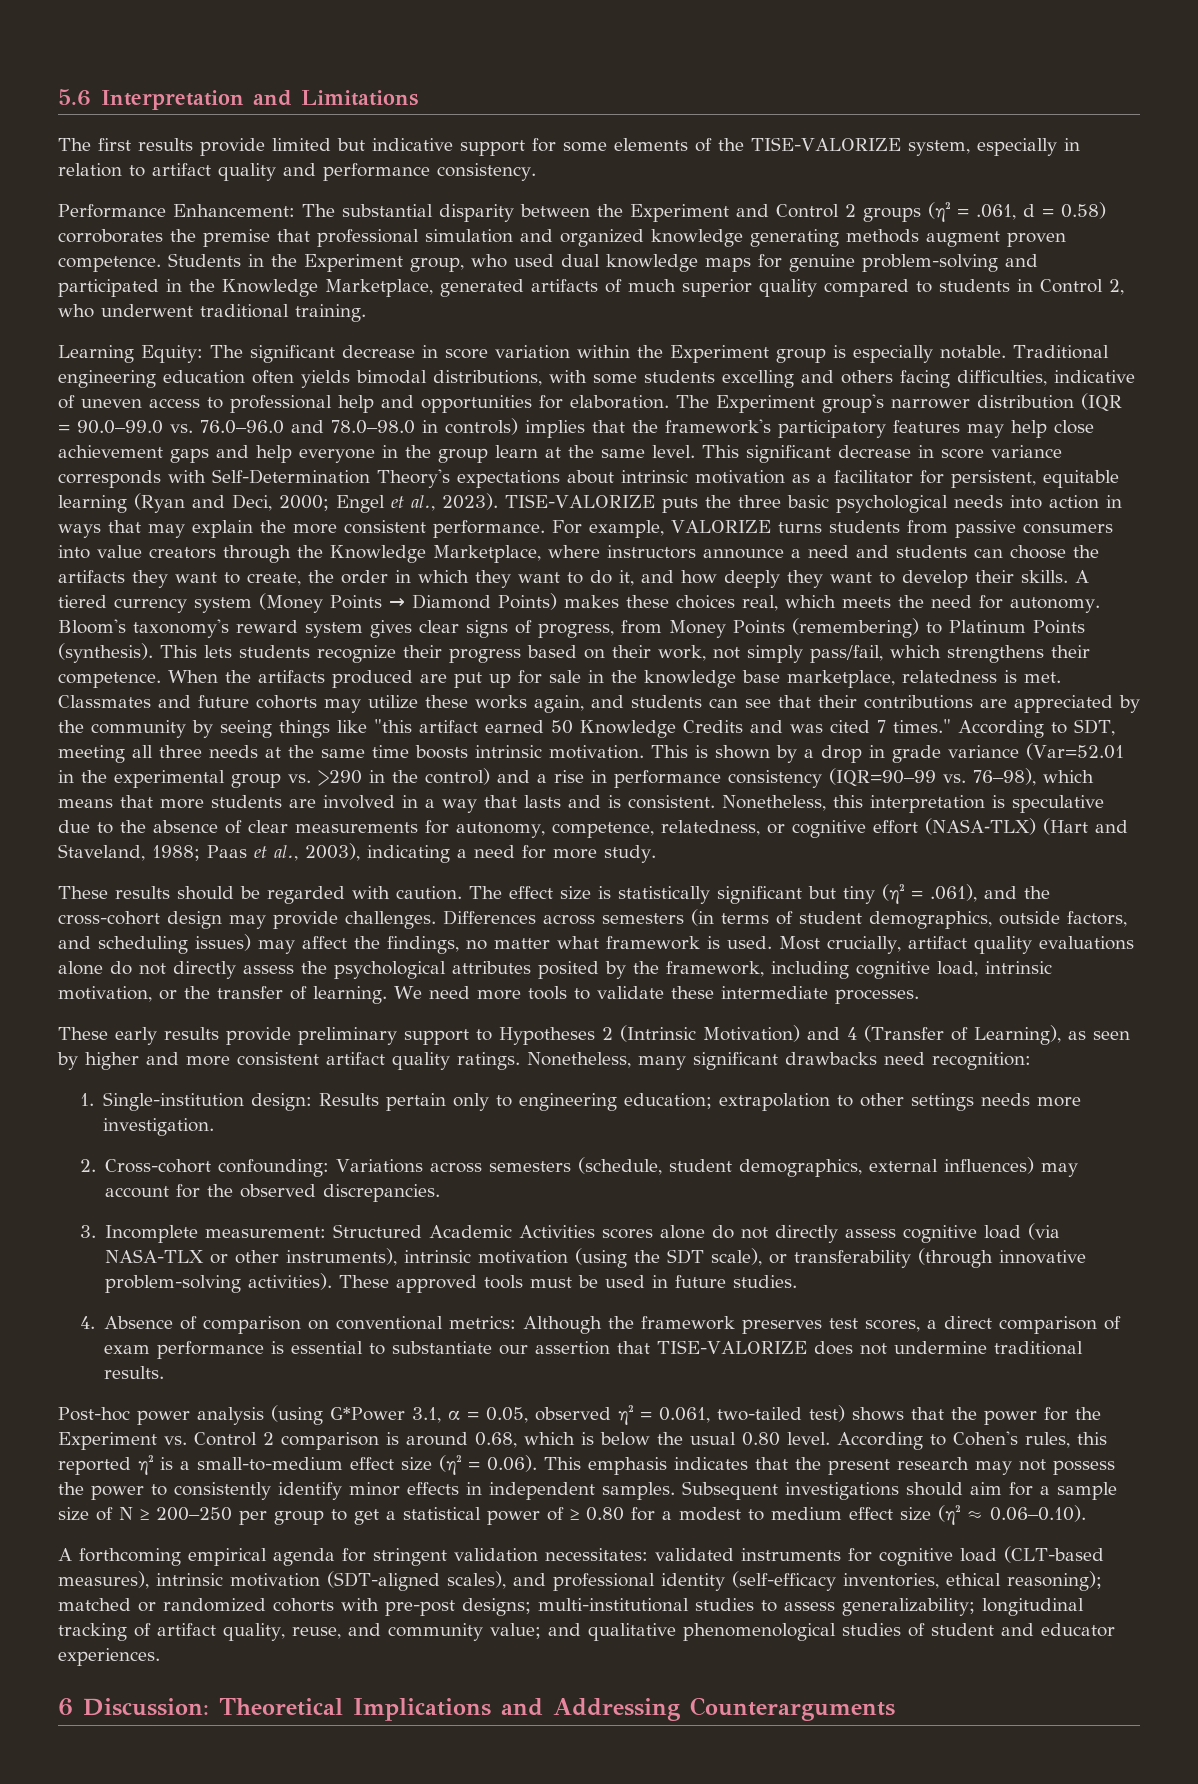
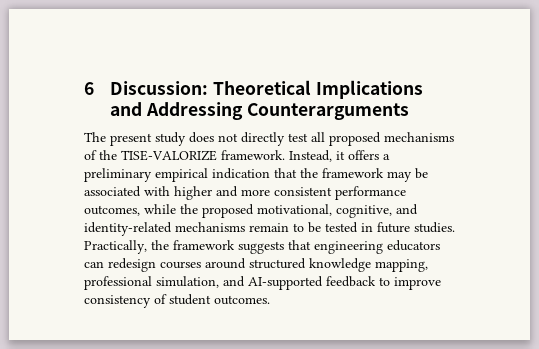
[58,89,418,110] [58,137,1080,156] [58,163,536,181] [58,201,1106,222] [58,229,1066,247] [58,253,1038,272] [58,279,1124,297] [58,304,366,322] [58,345,1109,363] [58,370,1135,388] [58,393,1122,413] [58,418,1094,438] [58,445,1062,463] [58,469,1119,488] [58,493,1122,513] [58,520,1113,538] [58,545,1099,563] [58,570,1089,588] [58,593,1100,613] [58,618,1085,638] [58,643,1090,663] [58,670,1061,688] [58,695,1140,713] [58,719,1115,738] [58,743,1124,763] [58,768,1094,788] [58,795,1104,813] [58,818,1128,838] [58,843,656,863] [58,883,1050,904] [58,909,1127,929] [58,934,1134,954] [58,961,1052,979] [58,986,919,1004] [58,1025,1130,1045] [57,1052,1031,1070] [79,1092,1082,1111] [103,1118,215,1136] [79,1157,1079,1177] [105,1184,441,1202] [79,1223,1061,1243] [105,1248,1087,1268] [105,1273,798,1293] [79,1316,1122,1334] [104,1340,1084,1359] [104,1366,165,1379] [58,1404,1101,1425] [58,1431,1107,1450] [58,1454,1115,1475] [58,1481,1117,1500] [58,1504,1086,1525] [58,1546,1104,1566] [58,1571,1102,1591] [58,1598,1084,1616] [58,1623,1115,1641] [58,1648,160,1666] 5.6 Interpretation and Limitations // The first results provide limited but indicative support for some elements of the TISE-VALORIZE system, especially in relation to artifact quality and performance consistency. // Performance Enhancement: The substantial disparity between the Experiment and Control 2 groups (η² = .061, d = 0.58) corroborates the premise that professional simulation and organized knowledge generating methods augment proven competence. Students in the Experiment group, who used dual knowledge maps for genuine problem-solving and participated in the Knowledge Marketplace, generated artifacts of much superior quality compared to students in Control 2, who underwent traditional training. // Learning Equity: The significant decrease in score variation within the Experiment group is especially notable. Traditional engineering education often yields bimodal distributions, with some students excelling and others facing difficulties, indicative of uneven access to professional help and opportunities for elaboration. The Experiment group's narrower distribution (IQR = 90.0–99.0 vs. 76.0–96.0 and 78.0–98.0 in controls) implies that the framework's participatory features may help close achievement gaps and help everyone in the group learn at the same level. This significant decrease in score variance corresponds with Self-Determination Theory's expectations about intrinsic motivation as a facilitator for persistent, equitable learning (Ryan and Deci, 2000; Engel et al., 2023). TISE-VALORIZE puts the three basic psychological needs into action in ways that may explain the more consistent performance. For example, VALORIZE turns students from passive consumers into value creators through the Knowledge Marketplace, where instructors announce a need and students can choose the artifacts they want to create, the order in which they want to do it, and how deeply they want to develop their skills. A tiered currency system (Money Points → Diamond Points) makes these choices real, which meets the need for autonomy. Bloom's taxonomy's reward system gives clear signs of progress, from Money Points (remembering) to Platinum Points (synthesis). This lets students recognize their progress based on their work, not simply pass/fail, which strengthens their competence. When the artifacts produced are put up for sale in the knowledge base marketplace, relatedness is met. Classmates and future cohorts may utilize these works again, and students can see that their contributions are appreciated by the community by seeing things like "this artifact earned 50 Knowledge Credits and was cited 7 times." According to SDT, meeting all three needs at the same time boosts intrinsic motivation. This is shown by a drop in grade variance (Var=52.01 in the experimental group vs. >290 in the control) and a rise in performance consistency (IQR=90–99 vs. 76–98), which means that more students are involved in a way that lasts and is consistent. Nonetheless, this interpretation is speculative due to the absence of clear measurements for autonomy, competence, relatedness, or cognitive effort (NASA‑TLX) (Hart and Staveland, 1988; Paas et al., 2003), indicating a need for more study. // These results should be regarded with caution. The effect size is statistically significant but tiny (η² = .061), and the cross-cohort design may provide challenges. Differences across semesters (in terms of student demographics, outside factors, and scheduling issues) may affect the findings, no matter what framework is used. Most crucially, artifact quality evaluations alone do not directly assess the psychological attributes posited by the framework, including cognitive load, intrinsic motivation, or the transfer of learning. We need more tools to validate these intermediate processes. // These early results provide preliminary support to Hypotheses 2 (Intrinsic Motivation) and 4 (Transfer of Learning), as seen by higher and more consistent artifact quality ratings. Nonetheless, many significant drawbacks need recognition: // 1. Single-institution design: Results pertain only to engineering education; extrapolation to other settings needs more investigation. // 2. Cross-cohort confounding: Variations across semesters (schedule, student demographics, external influences) may account for the observed discrepancies. // 3. Incomplete measurement: Structured Academic Activities scores alone do not directly assess cognitive load (via NASA-TLX or other instruments), intrinsic motivation (using the SDT scale), or transferability (through innovative problem-solving activities). These approved tools must be used in future studies. // 4. Absence of comparison on conventional metrics: Although the framework preserves test scores, a direct comparison of exam performance is essential to substantiate our assertion that TISE-VALORIZE does not undermine traditional results. // Post-hoc power analysis (using G*Power 3.1, α = 0.05, observed η² = 0.061, two-tailed test) shows that the power for the Experiment vs. Control 2 comparison is around 0.68, which is below the usual 0.80 level. According to Cohen's rules, this reported η² is a small-to-medium effect size (η² = 0.06). This emphasis indicates that the present research may not possess the power to consistently identify minor effects in independent samples. Subsequent investigations should aim for a sample size of N ≥ 200–250 per group to get a statistical power of ≥ 0.80 for a modest to medium effect size (η² ≈ 0.06–0.10). // A forthcoming empirical agenda for stringent validation necessitates: validated instruments for cognitive load (CLT-based measures), intrinsic motivation (SDT-aligned scales), and professional identity (self-efficacy inventories, ethical reasoning); matched or randomized cohorts with pre-post designs; multi-institutional studies to assess generalizability; longitudinal tracking of artifact quality, reuse, and community value; and qualitative phenomenological studies of student and educator experiences. // -> (84, 88) none
(895, 1709) none -> [84,132,454,146] [84,150,390,162] [84,168,428,182] [84,186,406,200] [84,204,418,218] [84,222,455,236] [84,240,440,254] [84,258,428,272] [84,276,441,290] [84,294,270,308] // The present study does not directly test all proposed mechanisms of the TISE-VALORIZE framework. Instead, it offers a preliminary empirical indication that the framework may be associated with higher and more consistent performance outcomes, while the proposed motivational, cognitive, and identity-related mechanisms remain to be tested in future studies. Practically, the framework suggests that engineering educators can redesign courses around structured knowledge mapping, professional simulation, and AI-supported feedback to improve consistency of student outcomes.

